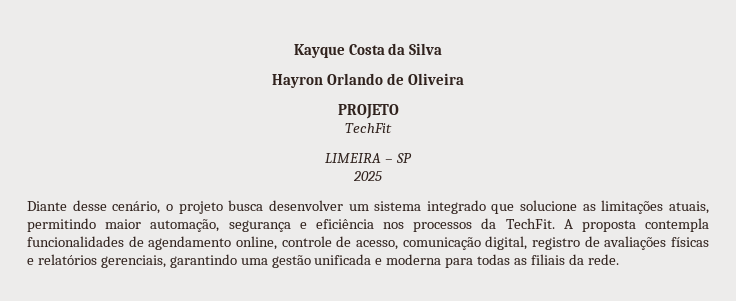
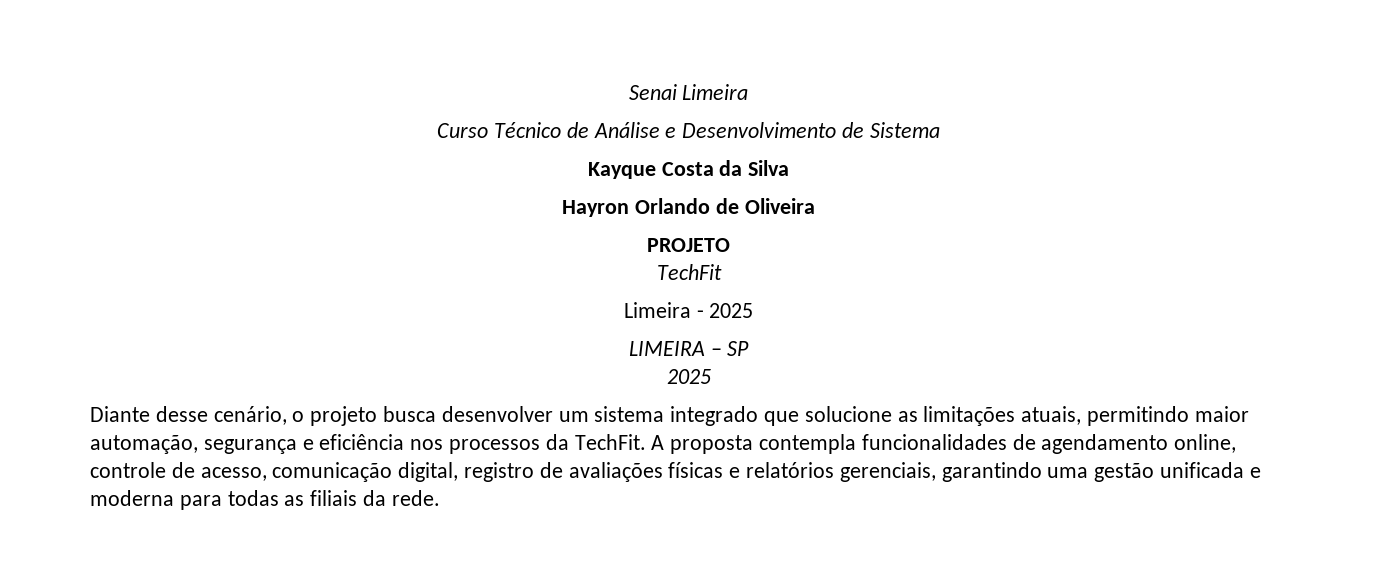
(293, 51) none -> [628,84,749,100] [437,122,940,138] Senai Limeira // Curso Técnico de Análise e Desenvolvimento de Sistema //
(392, 128) none -> [623,302,754,318] // Limeira - 2025

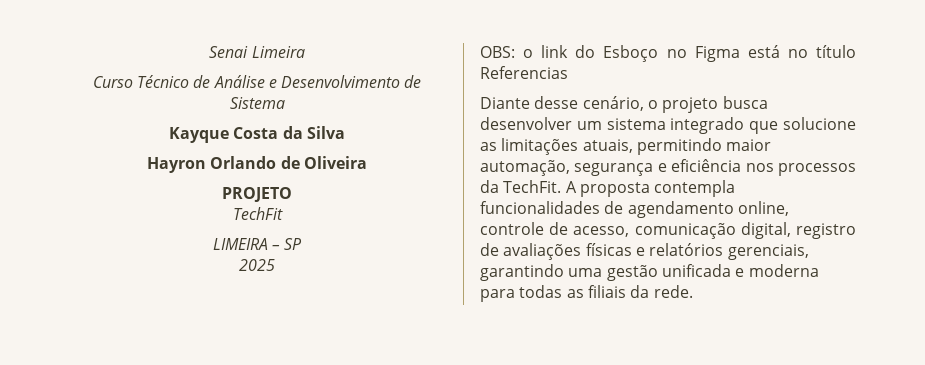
[623,302,754,318] // Limeira - 2025 -> (283, 213) none
(711, 376) none -> [480,45,856,62] [480,66,568,79] // OBS: o link do Esboço no Figma está no título Referencias

